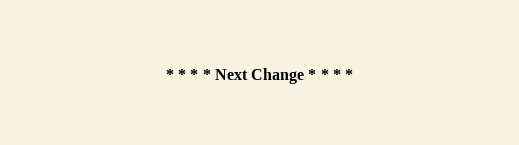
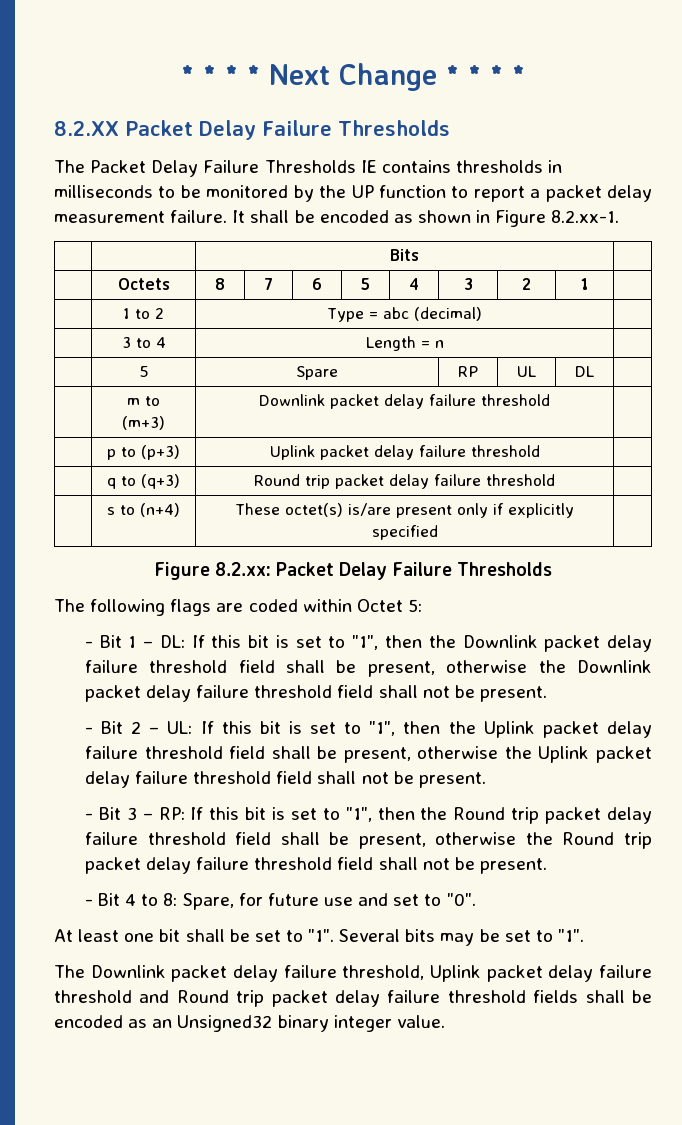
(354, 74) none -> [54,120,450,140] [54,160,563,177] [54,185,653,202] [54,210,620,227] [390,249,419,261] [117,278,170,290] [215,278,225,290] [264,278,273,290] [312,278,322,290] [361,278,370,290] [409,278,419,290] [463,278,473,290] [522,278,531,290] [580,278,589,290] [123,308,164,319] [327,307,482,322] [121,337,166,348] [365,336,444,351] [138,366,149,377] [296,366,338,380] [458,366,478,377] [517,366,536,377] [575,366,594,377] [127,396,160,406] [122,416,165,430] [259,394,550,409] [107,445,180,460] [269,445,540,460] [107,474,180,489] [254,474,555,489] [107,503,180,517] [235,503,574,518] [371,525,438,540] [153,562,553,580] [54,599,422,616] [84,635,652,652] [84,660,652,677] [84,685,547,702] [84,721,652,738] [84,746,653,763] [84,771,486,788] [84,807,653,824] [84,832,653,849] [84,857,547,874] [84,893,476,910] [54,929,584,946] [54,965,653,982] [54,990,652,1007] [54,1015,445,1032] // 8.2.XX Packet Delay Failure Thresholds // The Packet Delay Failure Thresholds IE contains thresholds in milliseconds to be monitored by the UP function to report a packet delay measurement failure. It shall be encoded as shown in Figure 8.2.xx-1. // | | Bits | // | Octets | 8 | 7 | 6 | 5 | 4 | 3 | 2 | 1 | // | 1 to 2 | Type = abc (decimal) | // | 3 to 4 | Length = n | // | 5 | Spare | RP | UL | DL | // | m to (m+3) | Downlink packet delay failure threshold | // | p to (p+3) | Uplink packet delay failure threshold | // | q to (q+3) | Round trip packet delay failure threshold | // | s to (n+4) | These octet(s) is/are present only if explicitly specified | // Figure 8.2.xx: Packet Delay Failure Thresholds // The following flags are coded within Octet 5: // - Bit 1 – DL: If this bit is set to "1", then the Downlink packet delay failure threshold field shall be present, otherwise the Downlink packet delay failure threshold field shall not be present. // - Bit 2 – UL: If this bit is set to "1", then the Uplink packet delay failure threshold field shall be present, otherwise the Uplink packet delay failure threshold field shall not be present. // - Bit 3 – RP: If this bit is set to "1", then the Round trip packet delay failure threshold field shall be present, otherwise the Round trip packet delay failure threshold field shall not be present. // - Bit 4 to 8: Spare, for future use and set to "0". // At least one bit shall be set to "1". Several bits may be set to "1". // The Downlink packet delay failure threshold, Uplink packet delay failure threshold and Round trip packet delay failure threshold fields shall be encoded as an Unsigned32 binary integer value.

